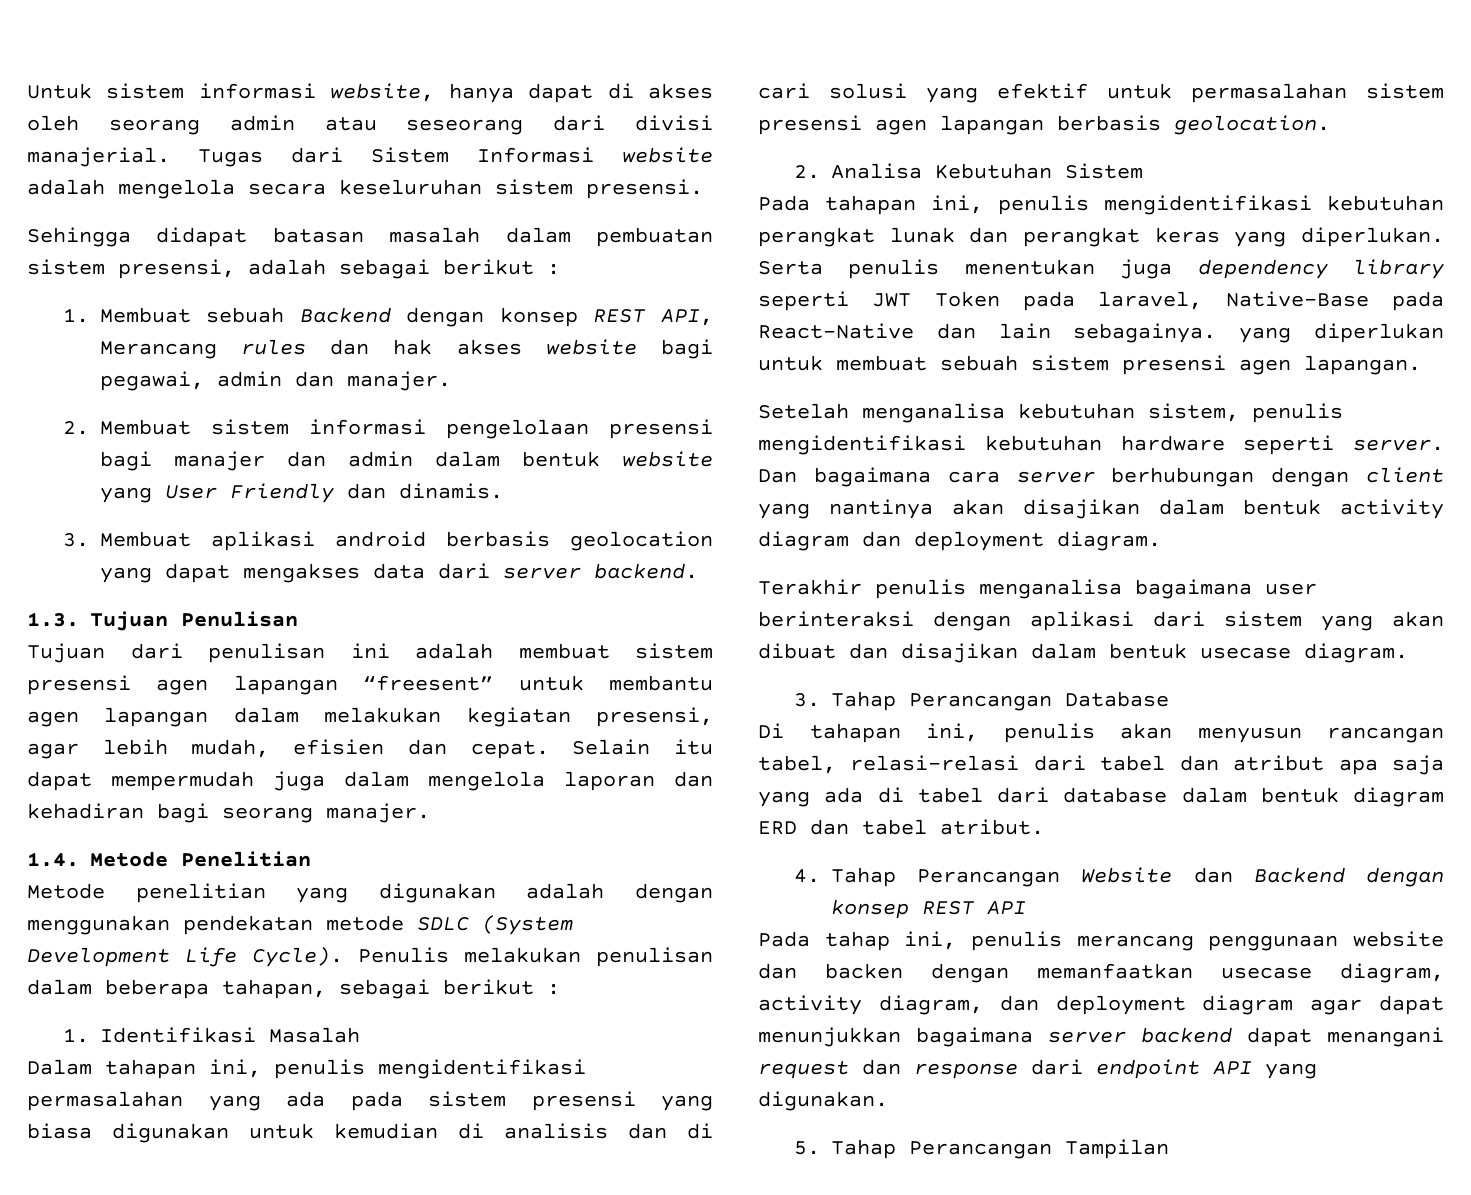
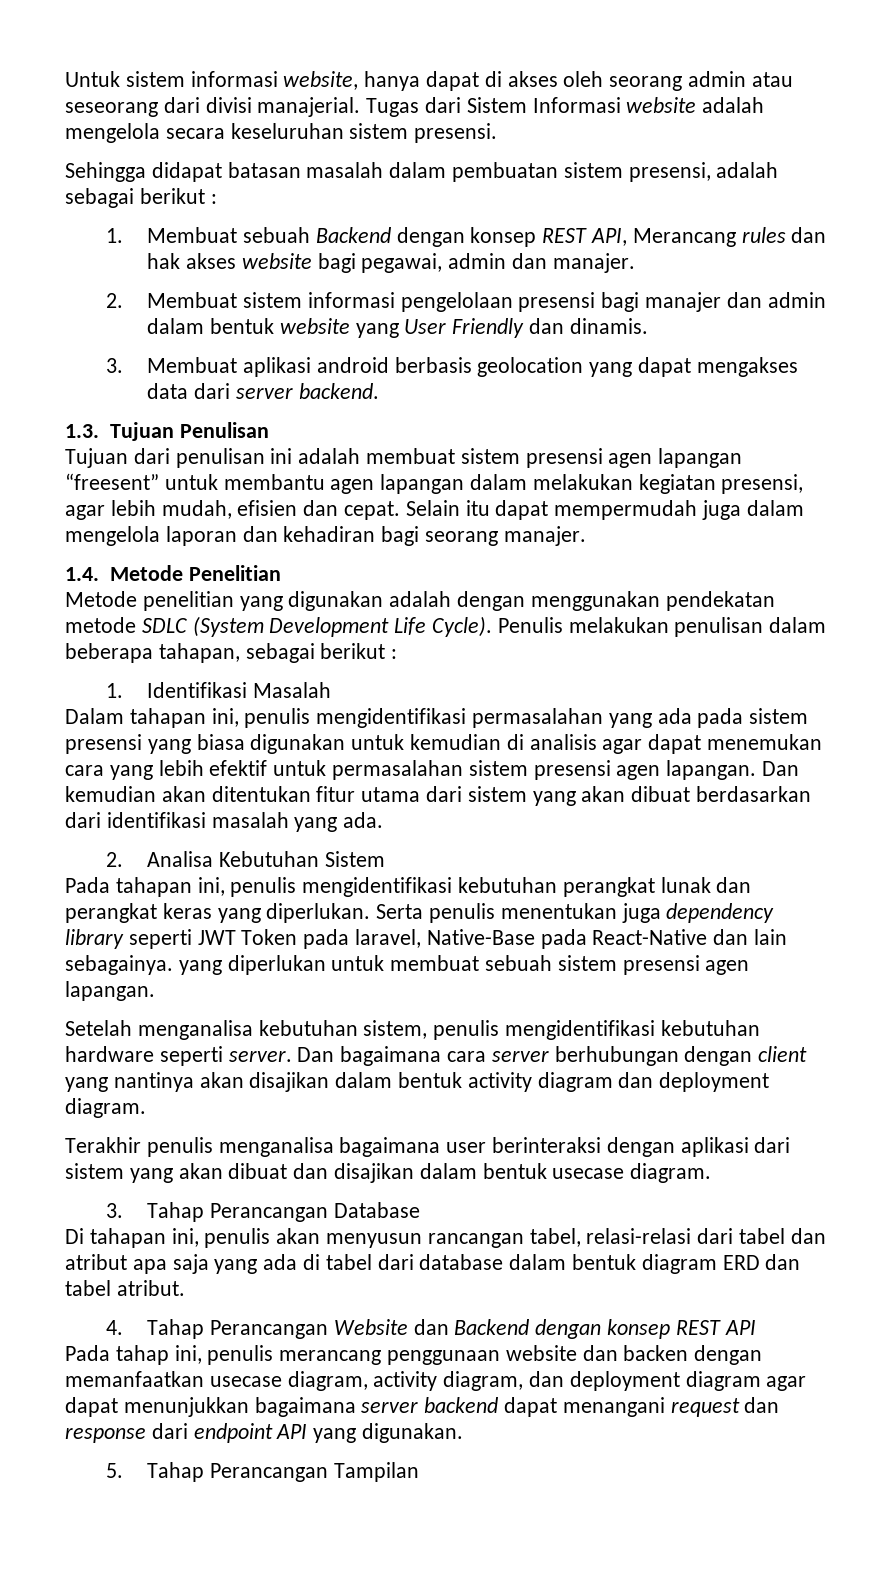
[628,1123,713,1139] [758,83,978,103] dan di cari solusi yang -> [602,734,823,754] [65,760,204,780] agar dapat menemukan cara yang lebih
[940,115,1330,135] lapangan berbasis geolocation. -> [666,760,800,780] [65,786,812,806] [65,812,384,832] lapangan. Dan kemudian akan ditentukan fitur utama dari sistem yang akan dibuat berdasarkan dari identifikasi masalah yang ada.

